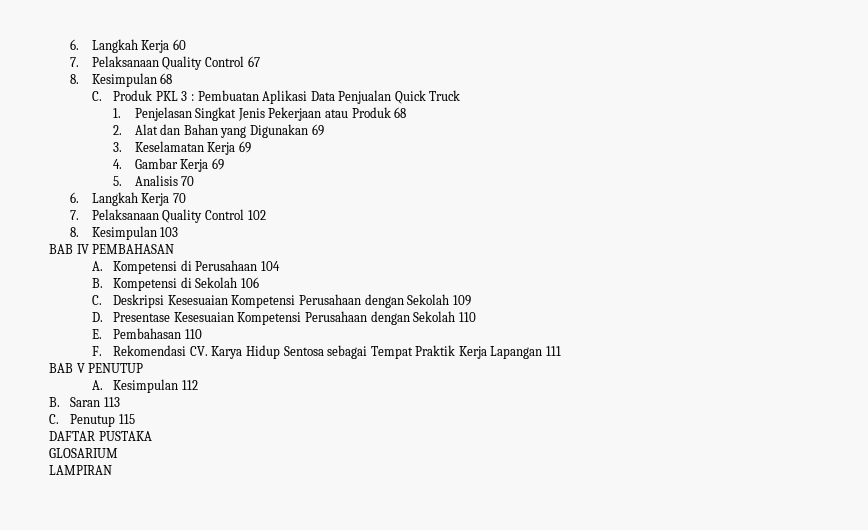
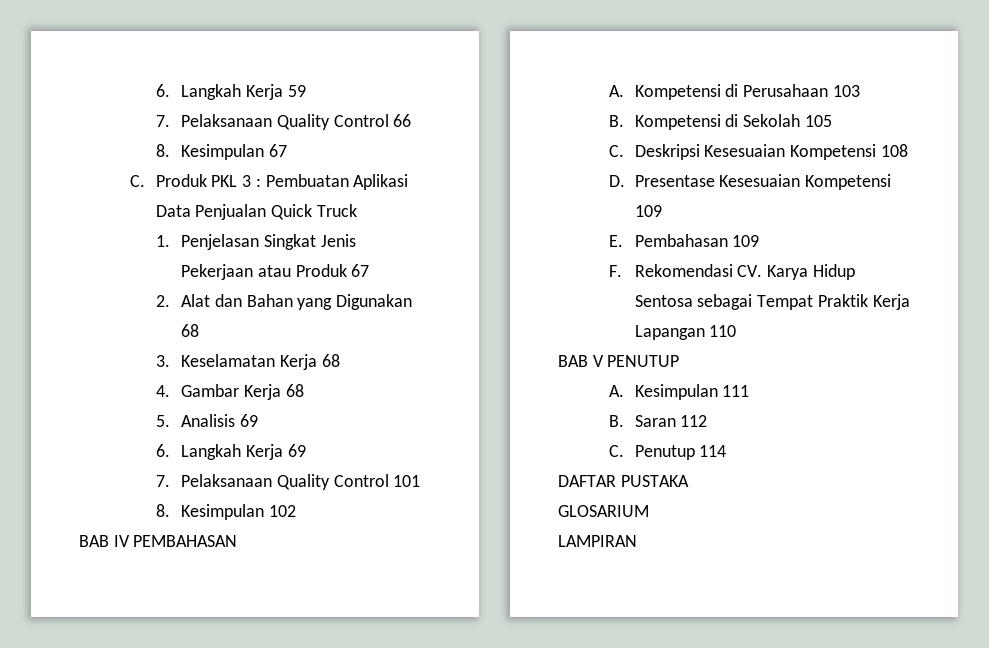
[70,39,186,53] [70,56,260,70] [70,73,173,87] 6. Langkah Kerja 60 // 7. Pelaksanaan Quality Control 67 // 8. Kesimpulan 68 -> [155,84,306,100] [155,114,412,130] [155,144,287,160] 6. Langkah Kerja 59 // 7. Pelaksanaan Quality Control 66 // 8. Kesimpulan 67
[394,107,407,118] 68 -> [351,264,370,277] 67
[311,124,324,136] 69 -> [181,324,200,337] 68
[238,141,251,153] 69 -> [321,354,340,367] 68
[211,158,224,170] 69 -> [285,384,304,397] 68
[181,176,195,186] [70,192,186,206] [70,209,266,223] [70,226,179,240] 70 // 6. Langkah Kerja 70 // 7. Pelaksanaan Quality Control 102 // 8. Kesimpulan 103 -> [239,414,258,427] [155,444,306,460] [155,474,421,490] [155,504,296,520] 69 // 6. Langkah Kerja 69 // 7. Pelaksanaan Quality Control 101 // 8. Kesimpulan 102
[260,261,280,271] 104 -> [832,85,860,97] 103
[240,277,259,288] 106 -> [804,115,832,127] 105
[298,294,471,308] Perusahaan dengan Sekolah 109 -> [880,144,908,157] 108
[304,311,476,325] Perusahaan dengan Sekolah 110 -> [634,205,662,217] 109
[184,329,202,339] 110 -> [732,235,760,247] 109
[545,346,561,356] 111 -> [709,325,737,337] 110
[181,380,198,390] [49,397,120,407] [49,414,135,427] 112 // B. Saran 113 // C. Penutup 115 -> [722,385,750,397] [609,415,708,427] [609,445,727,460] 111 // B. Saran 112 // C. Penutup 114

